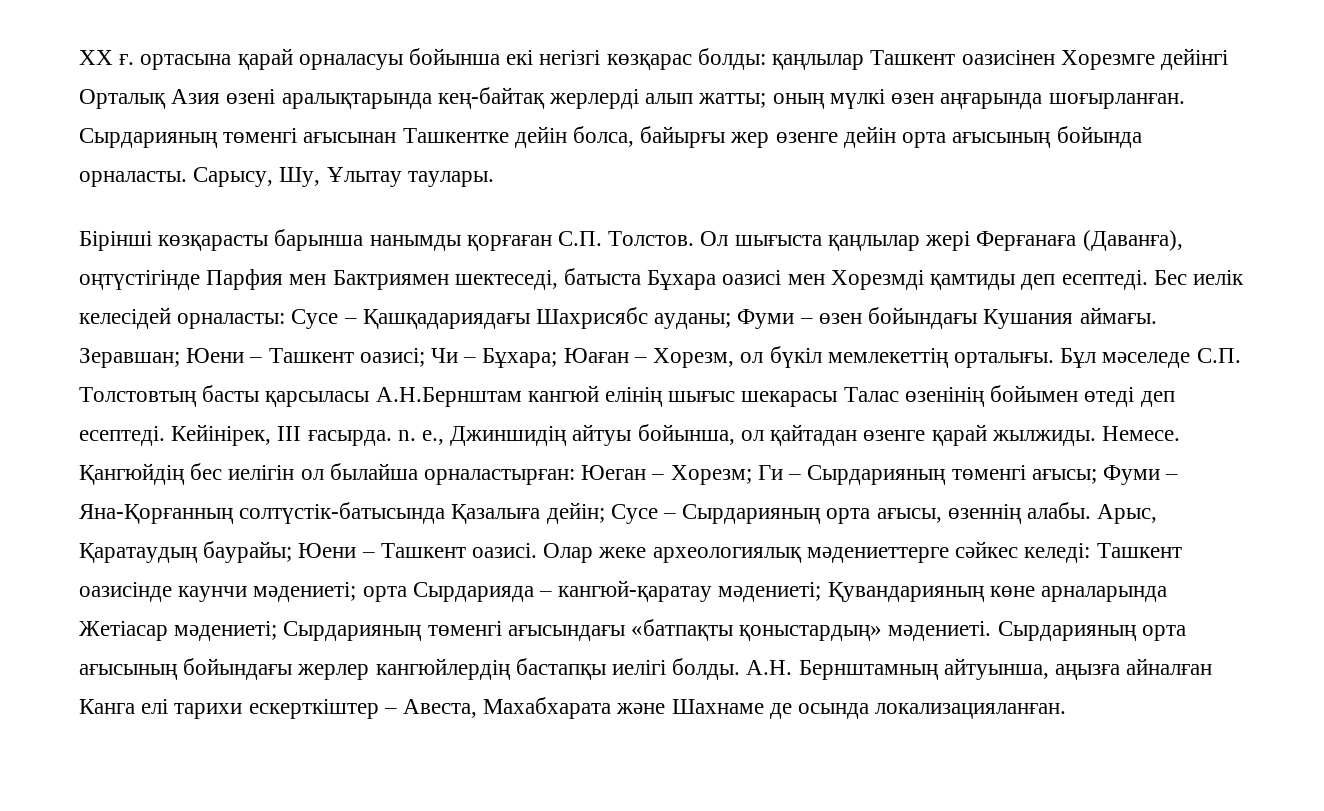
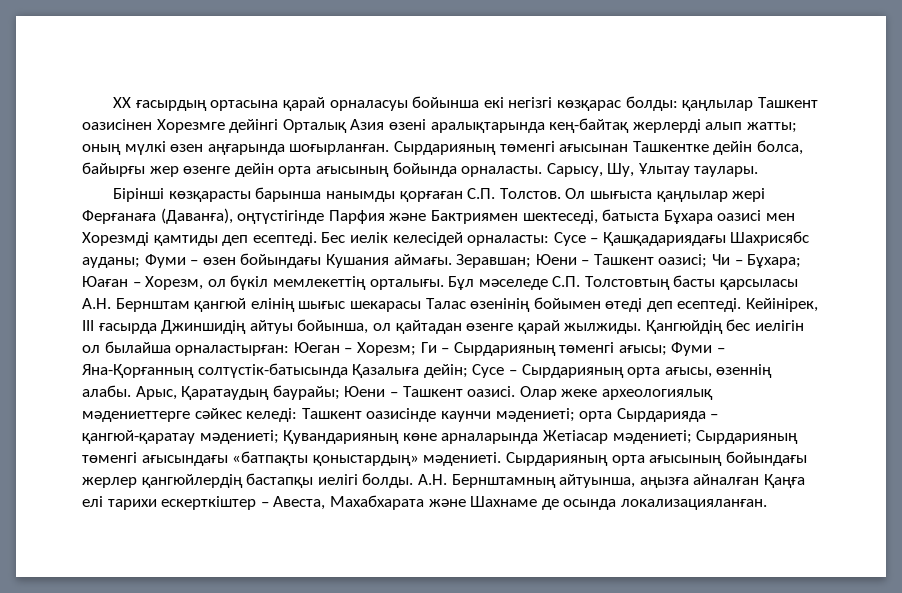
[119,54,135,65] ғ. -> [135,100,207,111] ғасырдың
[289,274,327,285] мен -> [389,213,427,221] және
[375,385,599,407] А.Н.Бернштам кангюй -> [82,298,247,312] А.Н. Бернштам қангюй
[307,430,445,446] ғасырда. n. е., -> [98,323,157,334] ғасырда
[1101,426,1180,441] Немесе. -> (642, 328) none
[558,580,713,602] кангюй-қаратау -> [82,430,195,444] қангюй-қаратау
[375,658,511,680] кангюйлердің -> [141,474,243,488] қангюйлердің
[79,699,135,714] Канга -> [763,474,805,488] Қаңға

